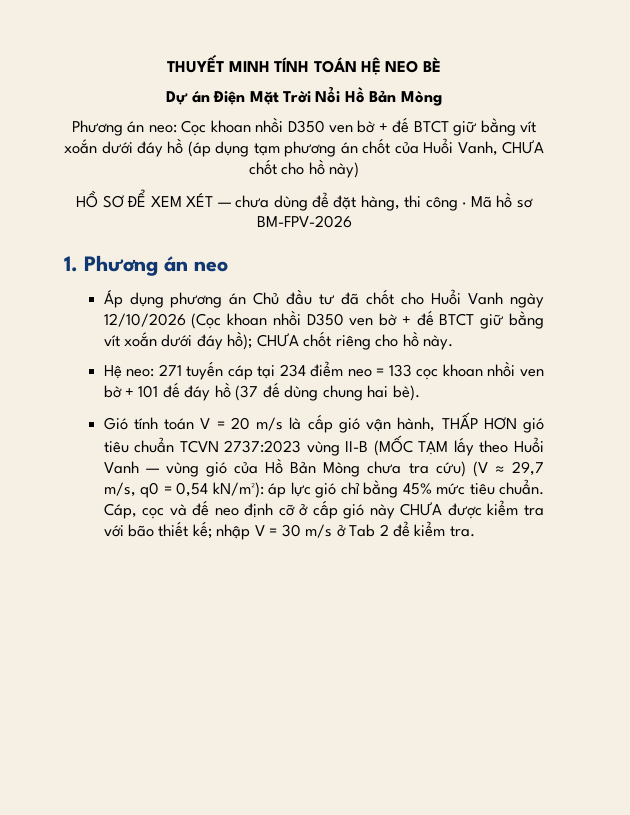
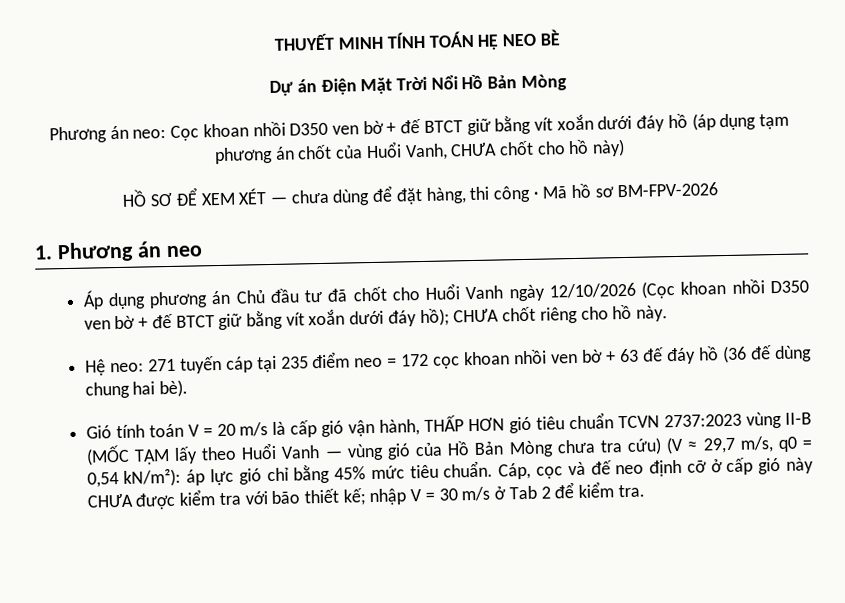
[279,364,306,377] 234 -> [280,356,309,369] 235
[388,364,412,377] 133 -> [401,353,430,367] 172
[138,385,159,398] 101 -> [619,348,640,363] 63
[235,385,259,401] (37 -> [722,345,748,364] (36

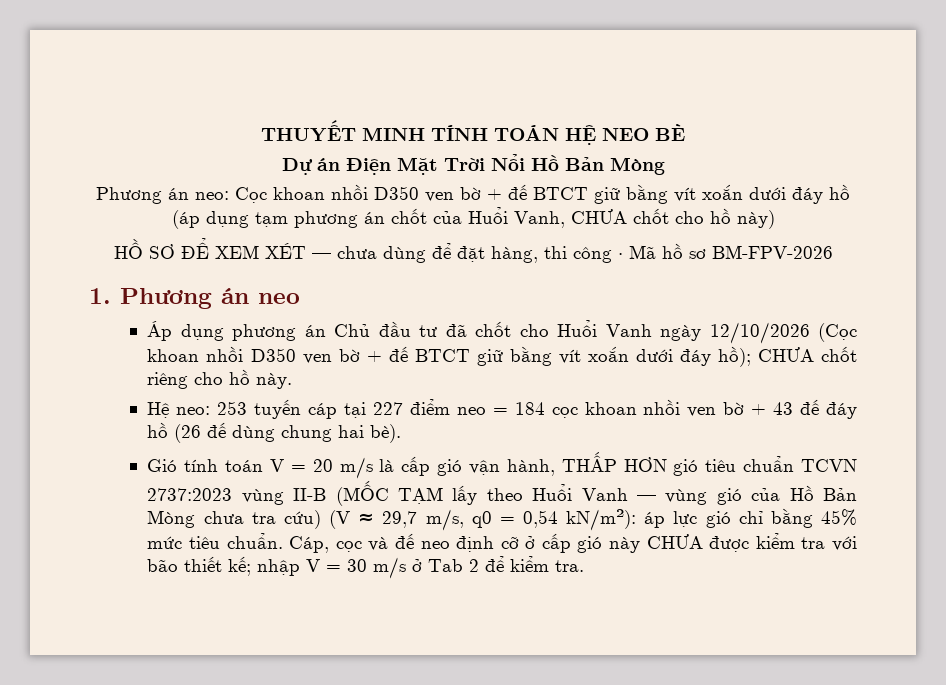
[147,358,176,372] 271 -> [217,401,248,415] 253
[280,356,309,369] 235 -> [372,402,403,415] 227
[401,353,430,367] 172 -> [514,402,545,415] 184
[619,348,640,363] 63 -> [773,402,794,415] 43
[722,345,748,364] (36 -> [174,424,202,443] (26

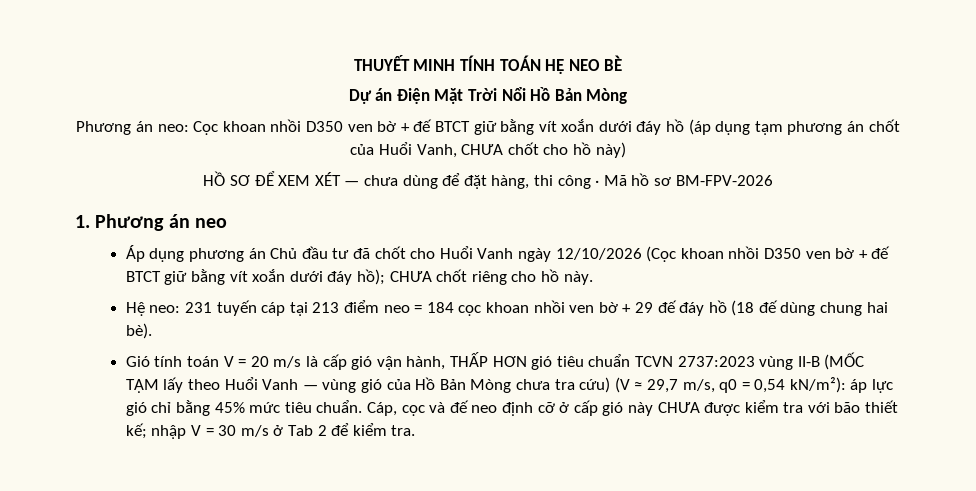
[217,401,248,415] 253 -> [185,302,213,313] 231
[372,402,403,415] 227 -> [312,302,340,313] 213
[773,402,794,415] 43 -> [634,302,653,313] 29
[174,424,202,443] (26 -> [731,300,755,316] (18

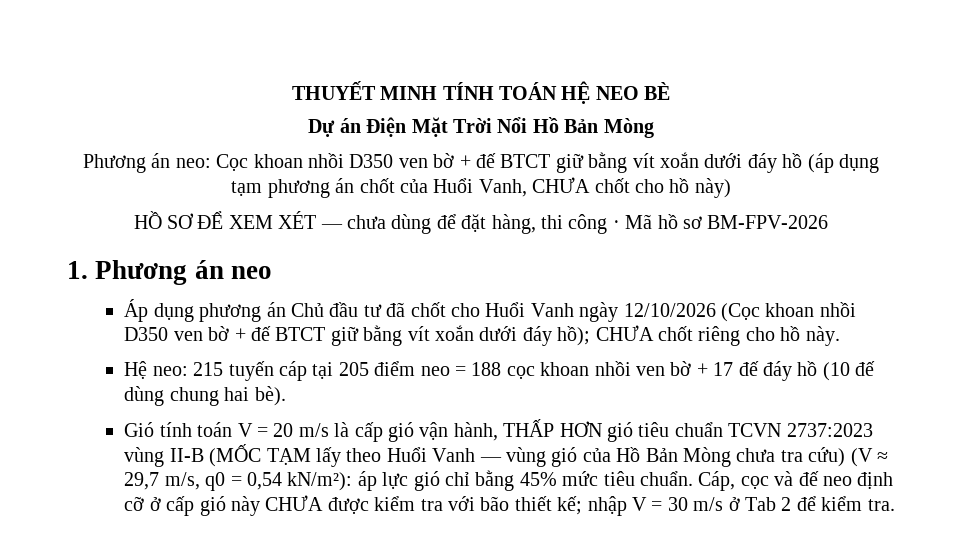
[185,302,213,313] 231 -> [193,362,224,376] 215
[312,302,340,313] 213 -> [338,362,369,376] 205
[426,302,454,313] 184 -> [471,362,502,376] 188
[634,302,653,313] 29 -> [713,362,734,376] 17
[731,300,755,316] (18 -> [822,362,850,381] (10

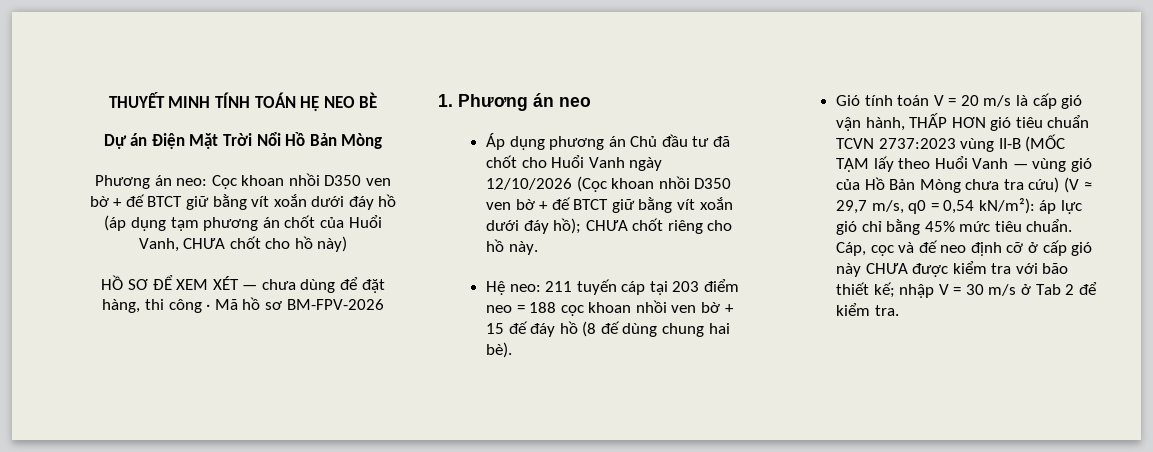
[193,362,224,376] 215 -> [545,281,573,292] 211
[338,362,369,376] 205 -> [672,281,700,292] 203
[713,362,734,376] 17 -> [485,323,504,334] 15
[822,362,850,381] (10 -> [582,321,597,337] (8

